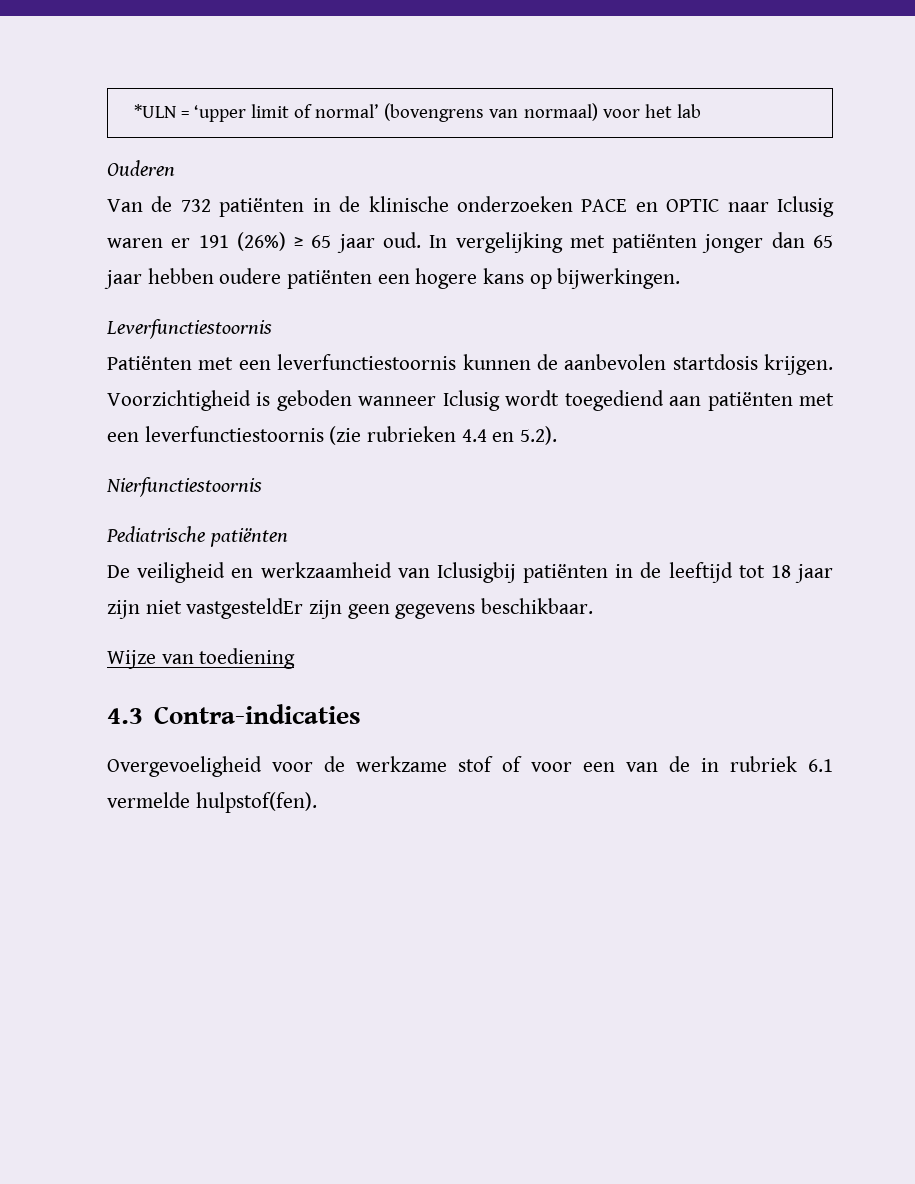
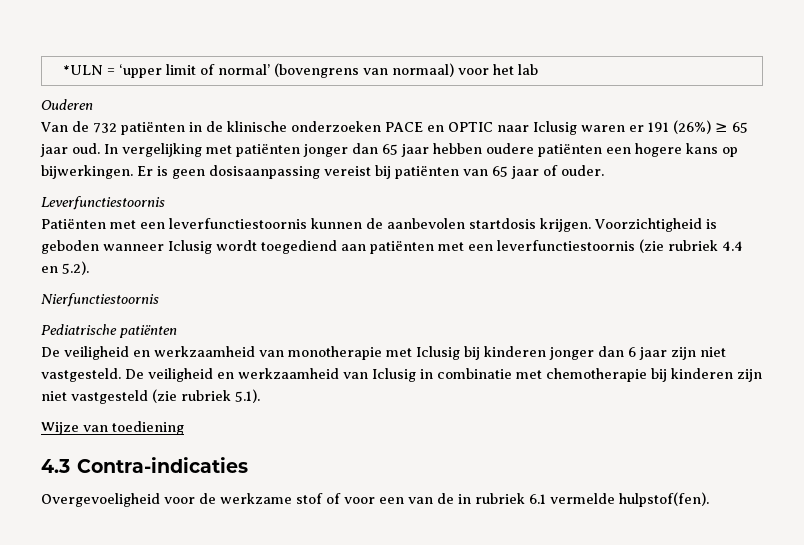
(681, 278) none -> [137,165,604,179] Er is geen dosisaanpassing vereist bij patiënten van 65 jaar of ouder.
[367,426,457,442] rubrieken -> [668,240,718,251] rubriek
[436,562,833,583] [107,598,594,619] Iclusigbij patiënten in de leeftijd tot 18 jaar zijn niet vastgesteldEr zijn geen gegevens beschikbaar. -> [288,346,726,360] [41,368,762,382] [41,389,260,404] monotherapie met Iclusig bij kinderen jonger dan 6 jaar zijn niet vastgesteld. De veiligheid en werkzaamheid van Iclusig in combinatie met chemotherapie bij kinderen zijn niet vastgesteld (zie rubriek 5.1).

